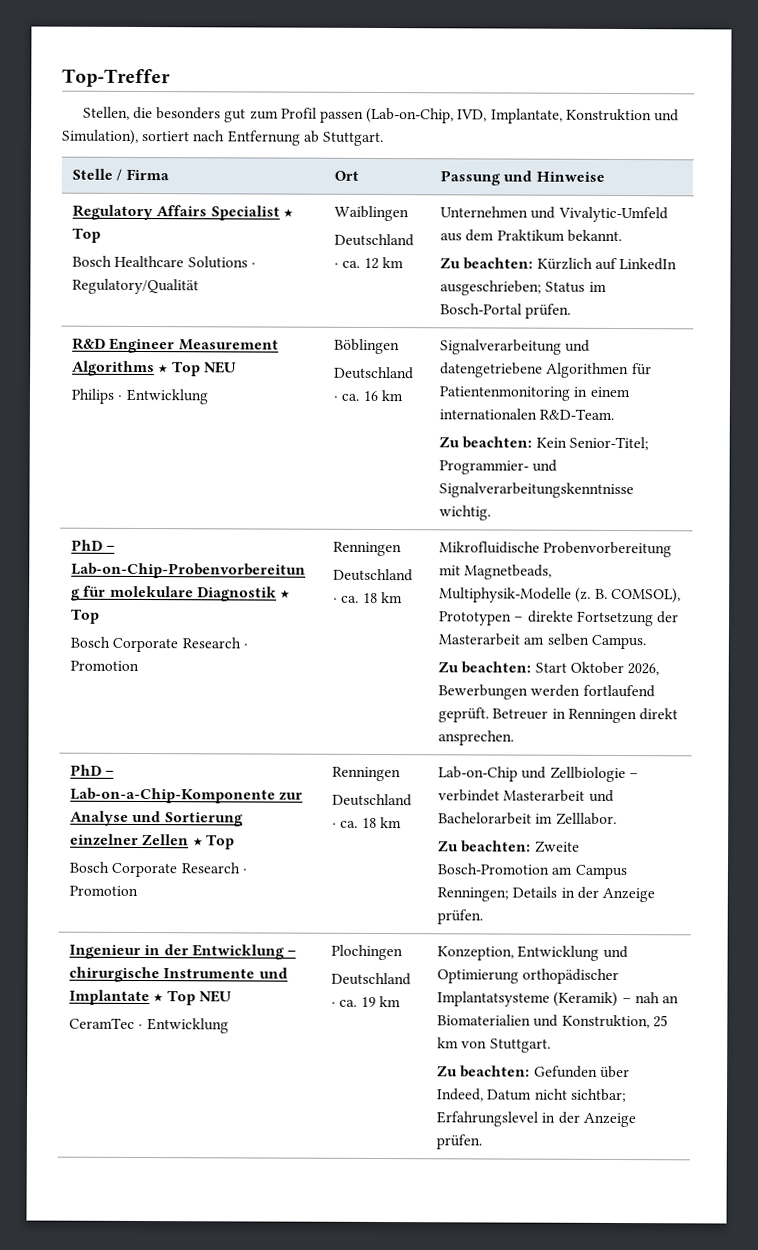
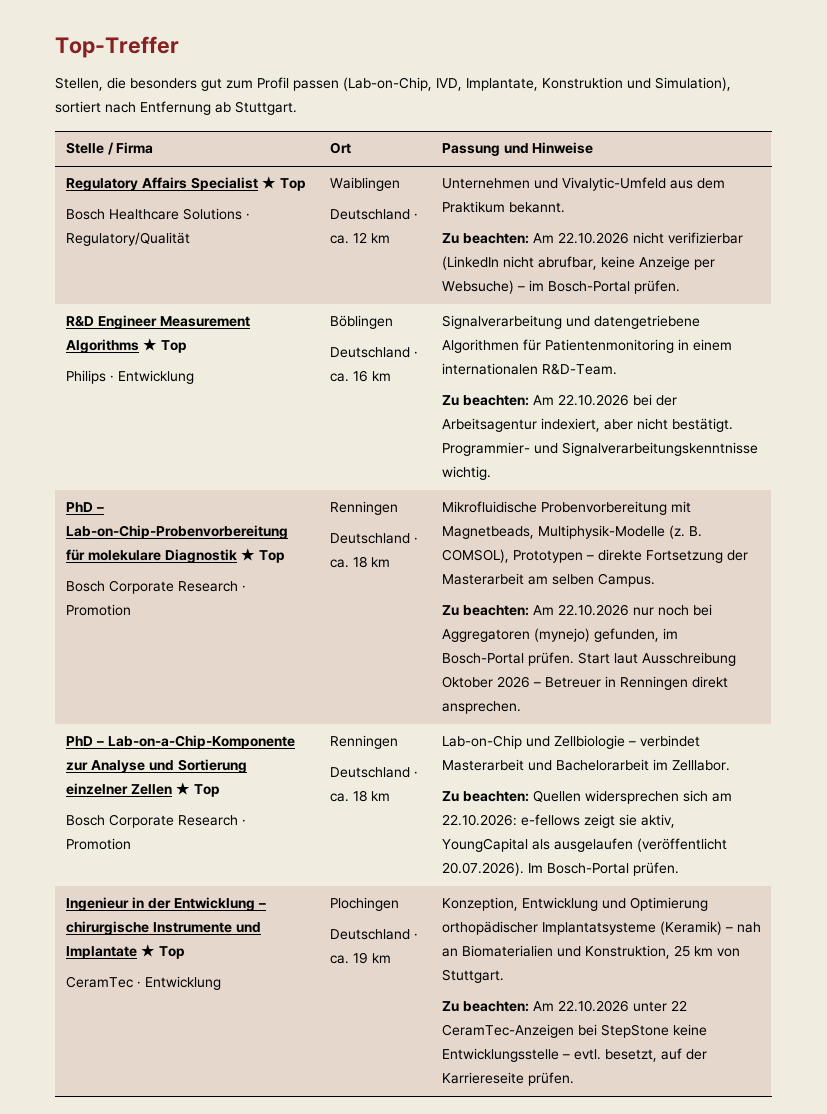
[536,257,678,271] [440,280,586,296] Kürzlich auf LinkedIn ausgeschrieben; Status -> [532,232,743,244] [441,256,715,270] [441,280,525,294] Am 22.10.2026 nicht verifizierbar (LinkedIn nicht abrufbar, keine Anzeige per Websuche) –
[203,361,237,374] NEU -> (187, 346) none
[535,436,649,451] Kein Senior-Titel; -> [532,394,677,406] [441,418,733,432] Am 22.10.2026 bei der Arbeitsagentur indexiert, aber nicht bestätigt.
[534,661,660,676] [438,684,655,700] [438,707,490,723] Start Oktober 2026, Bewerbungen werden fortlaufend geprüft. -> [532,604,712,616] [441,628,678,642] [441,652,736,666] [441,676,541,688] Am 22.10.2026 nur noch bei Aggregatoren (mynejo) gefunden, im Bosch-Portal prüfen. Start laut Ausschreibung Oktober 2026 –
[534,840,580,853] [437,863,627,880] [437,886,656,903] Zweite Bosch-Promotion am Campus Renningen; Details in der Anzeige -> [532,790,732,804] [441,814,675,828] [441,838,727,852] [441,862,629,876] Quellen widersprechen sich am 22.10.2026: e-fellows zeigt sie aktiv, YoungCapital als ausgelaufen (veröffentlicht 20.07.2026). Im Bosch-Portal
[198,990,232,1003] NEU -> (185, 952) none
[533,1065,630,1079] [437,1088,627,1103] [436,1111,636,1128] Gefunden über Indeed, Datum nicht sichtbar; Erfahrungslevel in der Anzeige -> [532,1000,687,1012] [441,1024,707,1038] [441,1048,707,1062] [441,1072,524,1084] Am 22.10.2026 unter 22 CeramTec-Anzeigen bei StepStone keine Entwicklungsstelle – evtl. besetzt, auf der Karriereseite

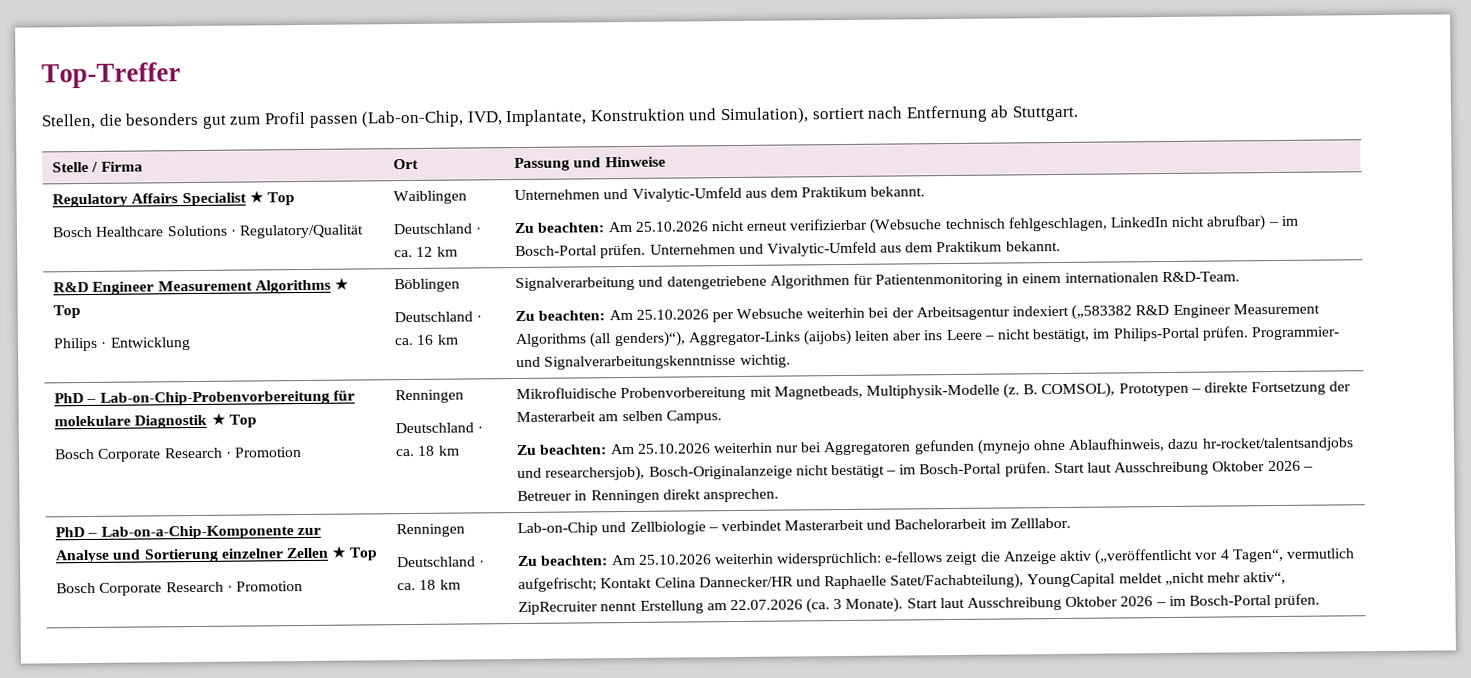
[557,232,743,244] [441,256,715,270] [441,280,680,294] 22.10.2026 nicht verifizierbar (LinkedIn nicht abrufbar, keine Anzeige per Websuche) – im Bosch-Portal prüfen. -> [634,215,1298,234] [515,240,1061,259] 25.10.2026 nicht erneut verifizierbar (Websuche technisch fehlgeschlagen, LinkedIn nicht abrufbar) – im Bosch-Portal prüfen. Unternehmen und Vivalytic-Umfeld aus dem Praktikum bekannt.
[557,394,677,406] [441,418,733,432] 22.10.2026 bei der Arbeitsagentur indexiert, aber nicht bestätigt. -> [635,303,1320,323] [515,326,1249,348] 25.10.2026 per Websuche weiterhin bei der Arbeitsagentur indexiert („583382 R&D Engineer Measurement Algorithms (all genders)“), Aggregator-Links (aijobs) leiten aber ins Leere – nicht bestätigt, im Philips-Portal prüfen.
[557,604,712,616] [441,628,659,642] 22.10.2026 nur noch bei Aggregatoren (mynejo) gefunden, -> [636,437,1354,456] [517,464,897,482] 25.10.2026 weiterhin nur bei Aggregatoren gefunden (mynejo ohne Ablaufhinweis, dazu hr-rocket/talentsandjobs und researchersjob), Bosch-Originalanzeige nicht bestätigt –
[532,790,732,804] [441,814,675,828] [441,838,727,852] [441,862,679,876] [65,897,266,911] [65,921,261,935] [65,944,185,959] [65,976,221,990] [329,897,399,911] [329,929,418,940] [329,952,391,964] [441,897,708,911] [441,921,761,935] [441,945,740,959] [441,969,504,983] [441,1000,687,1012] [441,1024,707,1038] [441,1048,707,1062] [441,1072,524,1084] Quellen widersprechen sich am 22.10.2026: e-fellows zeigt sie aktiv, YoungCapital als ausgelaufen (veröffentlicht 20.07.2026). Im Bosch-Portal prüfen. // Ingenieur in der Entwicklung – chirurgische Instrumente und Implantate ★ Top // CeramTec · Entwicklung | Plochingen // Deutschland · ca. 19 km | Konzeption, Entwicklung und Optimierung orthopädischer Implantatsysteme (Keramik) – nah an Biomaterialien und Konstruktion, 25 km von Stuttgart. // Zu beachten: Am 22.10.2026 unter 22 CeramTec-Anzeigen bei StepStone keine Entwicklungsstelle – evtl. besetzt, auf der Karriereseite -> [610,548,1355,567] [518,571,1287,593] [518,595,1271,616] Am 25.10.2026 weiterhin widersprüchlich: e-fellows zeigt die Anzeige aktiv („veröffentlicht vor 4 Tagen“, vermutlich aufgefrischt; Kontakt Celina Dannecker/HR und Raphaelle Satet/Fachabteilung), YoungCapital meldet „nicht mehr aktiv“, ZipRecruiter nennt Erstellung am 22.07.2026 (ca. 3 Monate). Start laut Ausschreibung Oktober 2026 – im Bosch-Portal

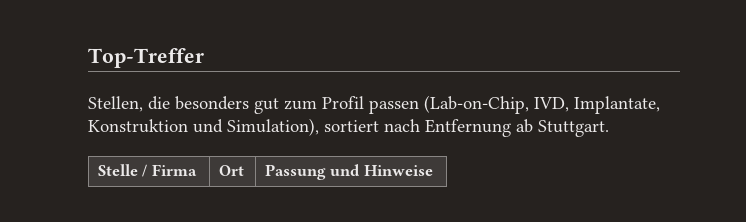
[52,190,295,208] [52,224,364,239] [393,190,468,205] [393,223,483,235] [394,246,458,258] [514,186,926,202] [514,215,1298,234] [515,240,1061,259] [53,277,349,295] [53,305,82,319] [53,337,191,352] [394,278,461,293] [394,311,483,323] [394,334,459,346] [515,271,1240,292] [515,303,1320,323] [515,326,1340,348] [516,354,791,370] [54,390,355,406] [54,412,257,429] [54,447,302,462] [395,389,465,404] [395,422,484,434] [396,445,460,457] [516,381,1352,402] [516,410,722,424] [516,437,1354,456] [517,460,1313,482] [517,488,779,504] [55,525,321,540] [55,545,379,564] [56,581,303,596] [396,523,466,538] [397,556,486,568] [397,579,461,591] [517,517,1071,537] [517,548,1355,567] [518,571,1287,593] [518,593,1321,616] // Regulatory Affairs Specialist ★ Top // Bosch Healthcare Solutions · Regulatory/Qualität | Waiblingen // Deutschland · ca. 12 km | Unternehmen und Vivalytic-Umfeld aus dem Praktikum bekannt. // Zu beachten: Am 25.10.2026 nicht erneut verifizierbar (Websuche technisch fehlgeschlagen, LinkedIn nicht abrufbar) – im Bosch-Portal prüfen. Unternehmen und Vivalytic-Umfeld aus dem Praktikum bekannt. // R&D Engineer Measurement Algorithms ★ Top // Philips · Entwicklung | Böblingen // Deutschland · ca. 16 km | Signalverarbeitung und datengetriebene Algorithmen für Patientenmonitoring in einem internationalen R&D-Team. // Zu beachten: Am 25.10.2026 per Websuche weiterhin bei der Arbeitsagentur indexiert („583382 R&D Engineer Measurement Algorithms (all genders)“), Aggregator-Links (aijobs) leiten aber ins Leere – nicht bestätigt, im Philips-Portal prüfen. Programmier- und Signalverarbeitungskenntnisse wichtig. // PhD – Lab-on-Chip-Probenvorbereitung für molekulare Diagnostik ★ Top // Bosch Corporate Research · Promotion | Renningen // Deutschland · ca. 18 km | Mikrofluidische Probenvorbereitung mit Magnetbeads, Multiphysik-Modelle (z. B. COMSOL), Prototypen – direkte Fortsetzung der Masterarbeit am selben Campus. // Zu beachten: Am 25.10.2026 weiterhin nur bei Aggregatoren gefunden (mynejo ohne Ablaufhinweis, dazu hr-rocket/talentsandjobs und researchersjob), Bosch-Originalanzeige nicht bestätigt – im Bosch-Portal prüfen. Start laut Ausschreibung Oktober 2026 – Betreuer in Renningen direkt ansprechen. // PhD – Lab-on-a-Chip-Komponente zur Analyse und Sortierung einzelner Zellen ★ Top // Bosch Corporate Research · Promotion | Renningen // Deutschland · ca. 18 km | Lab-on-Chip und Zellbiologie – verbindet Masterarbeit und Bachelorarbeit im Zelllabor. // Zu beachten: Am 25.10.2026 weiterhin widersprüchlich: e-fellows zeigt die Anzeige aktiv („veröffentlicht vor 4 Tagen“, vermutlich aufgefrischt; Kontakt Celina Dannecker/HR und Raphaelle Satet/Fachabteilung), YoungCapital meldet „nicht mehr aktiv“, ZipRecruiter nennt Erstellung am 22.07.2026 (ca. 3 Monate). Start laut Ausschreibung Oktober 2026 – im Bosch-Portal prüfen. -> (433, 170) none

